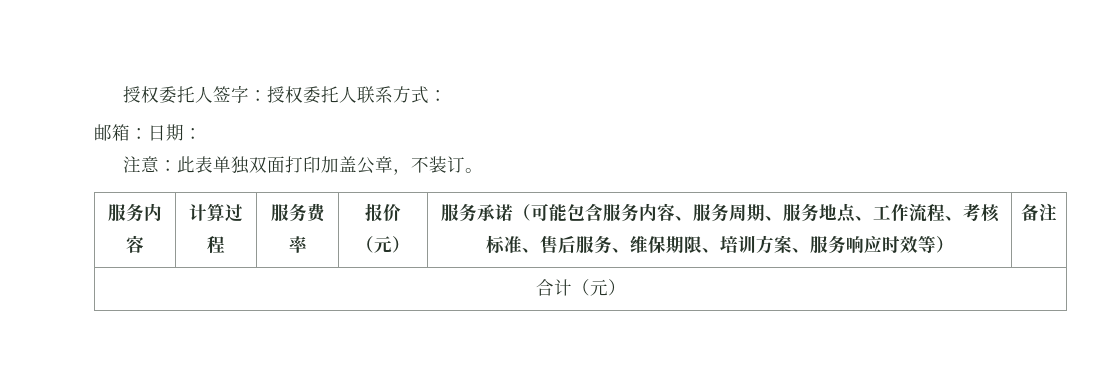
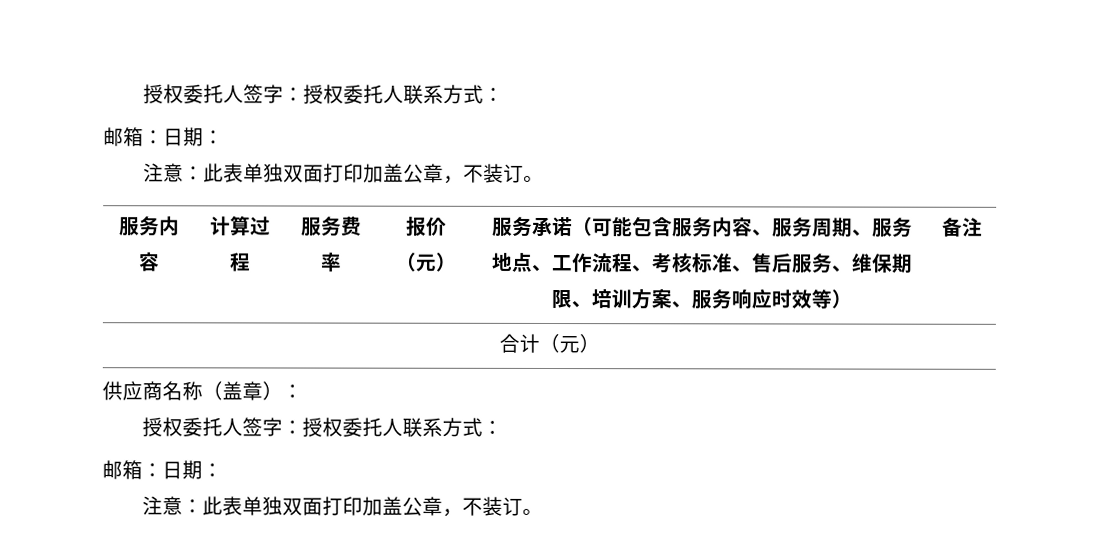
(626, 287) none -> [102,381,303,401] [141,417,503,438] [102,460,223,480] [141,496,543,517] // 供应商名称（盖章）： // 授权委托人签字：授权委托人联系方式： // 邮箱：日期： // 注意：此表单独双面打印加盖公章，不装订。

